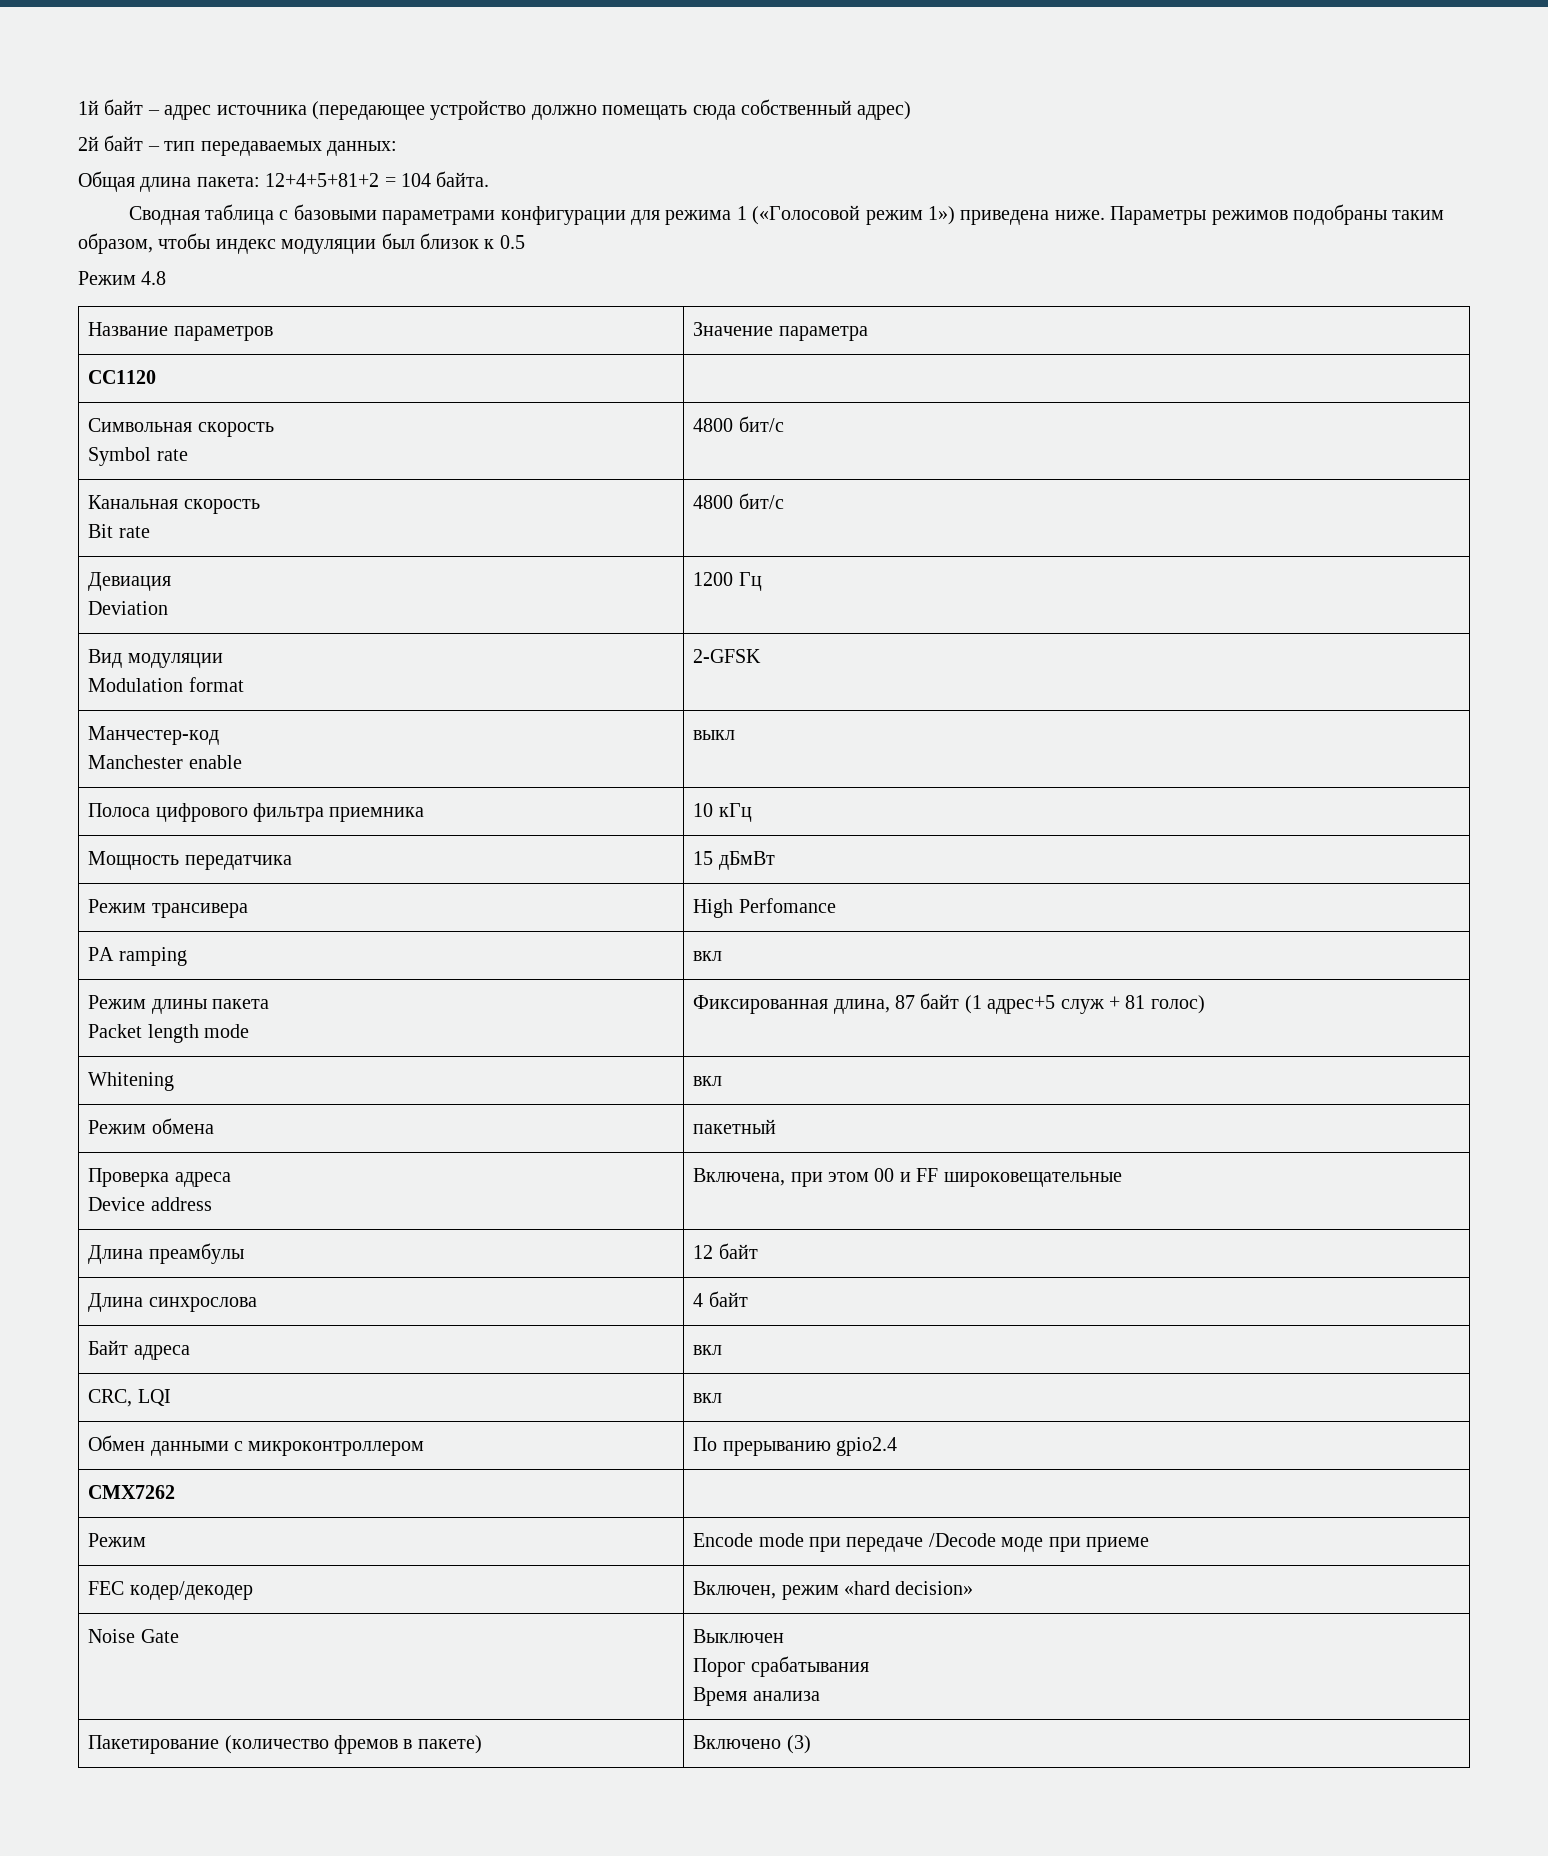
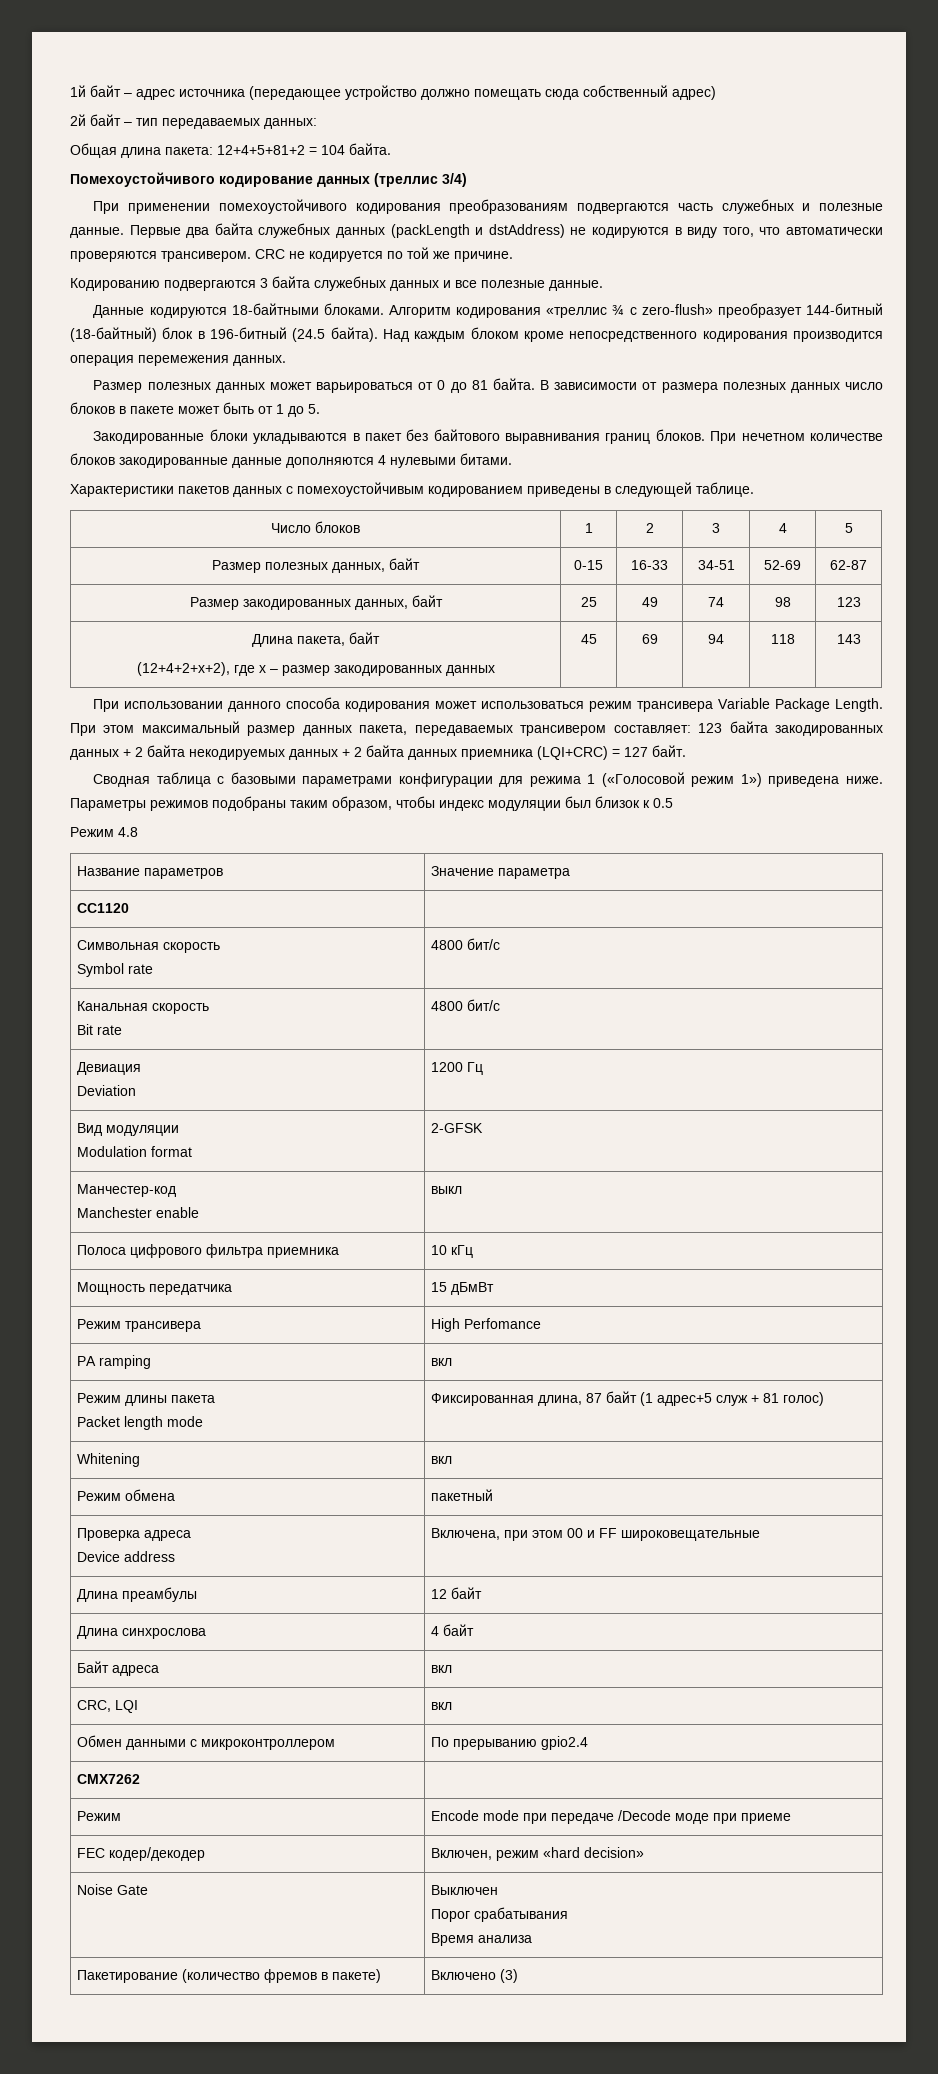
(490, 179) none -> [70,172,467,187] [93,199,884,214] [70,223,884,238] [70,247,513,262] [70,276,603,291] [93,303,884,318] [70,327,883,342] [70,355,286,366] [93,378,883,393] [70,402,320,417] [93,429,884,444] [70,453,512,468] [70,482,754,497] [271,521,360,533] [584,523,593,533] [645,523,654,533] [712,523,720,533] [778,523,787,533] [844,523,853,533] [212,558,420,573] [574,560,603,570] [631,560,668,570] [697,560,735,570] [764,560,801,570] [830,560,867,570] [189,595,443,610] [580,597,597,607] [641,597,658,607] [708,597,724,607] [774,597,791,607] [836,597,861,607] [252,632,380,647] [136,662,495,676] [580,634,597,644] [641,634,658,644] [708,634,724,644] [770,634,795,644] [836,634,861,644] [93,697,883,712] [70,721,884,736] [70,745,686,760] // Помехоустойчивого кодирование данных (треллис 3/4) // При применении помехоустойчивого кодирования преобразованиям подвергаются часть служебных и полезные данные. Первые два байта служебных данных (packLength и dstAddress) не кодируются в виду того, что автоматически проверяются трансивером. CRC не кодируется по той же причине. // Кодированию подвергаются 3 байта служебных данных и все полезные данные. // Данные кодируются 18-байтными блоками. Алгоритм кодирования «треллис ¾ с zero-flush» преобразует 144-битный (18-байтный) блок в 196-битный (24.5 байта). Над каждым блоком кроме непосредственного кодирования производится операция перемежения данных. // Размер полезных данных может варьироваться от 0 до 81 байта. В зависимости от размера полезных данных число блоков в пакете может быть от 1 до 5. // Закодированные блоки укладываются в пакет без байтового выравнивания границ блоков. При нечетном количестве блоков закодированные данные дополняются 4 нулевыми битами. // Характеристики пакетов данных с помехоустойчивым кодированием приведены в следующей таблице. // Число блоков | 1 | 2 | 3 | 4 | 5 // Размер полезных данных, байт | 0-15 | 16-33 | 34-51 | 52-69 | 62-87 // Размер закодированных данных, байт | 25 | 49 | 74 | 98 | 123 // Длина пакета, байт // (12+4+2+x+2), где x – размер закодированных данных | 45 | 69 | 94 | 118 | 143 // При использовании данного способа кодирования может использоваться режим трансивера Variable Package Length. При этом максимальный размер данных пакета, передаваемых трансивером составляет: 123 байта закодированных данных + 2 байта некодируемых данных + 2 байта данных приемника (LQI+CRC) = 127 байт.

